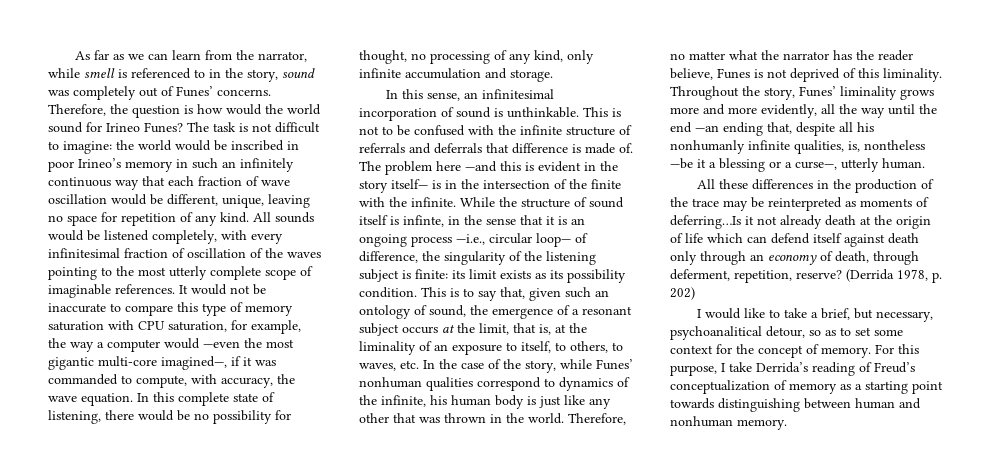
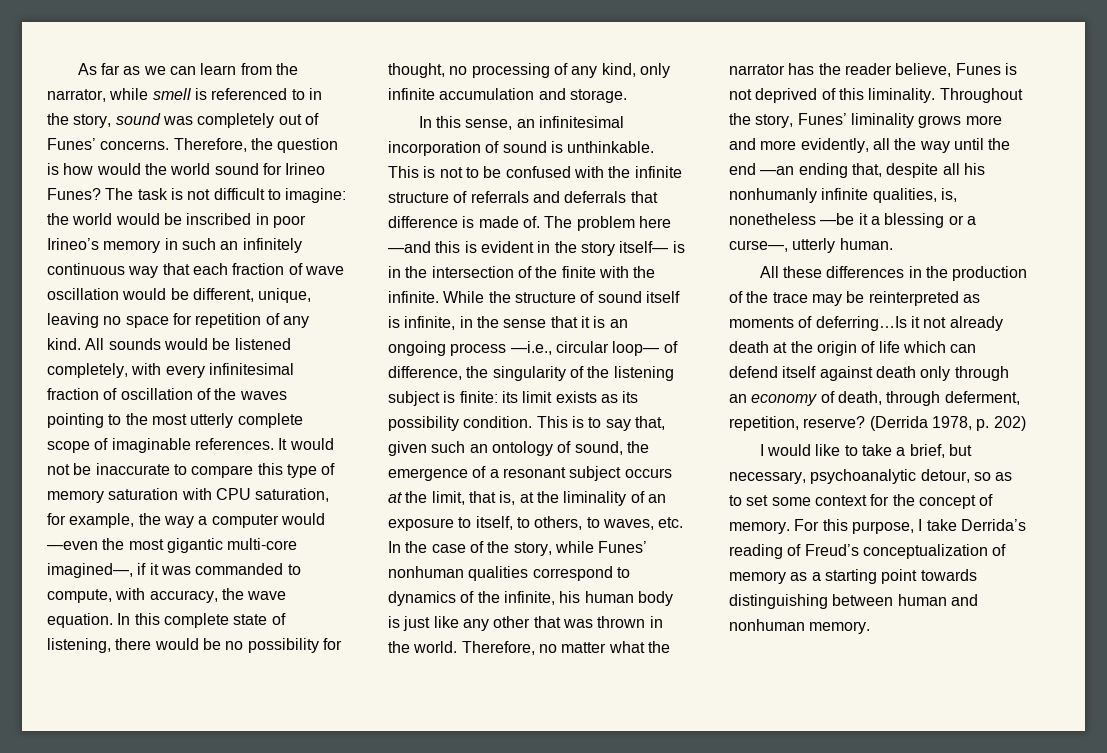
[403,215,444,227] infinte, -> [404,316,456,330] infinite,
[864,140,925,150] nontheless -> [729,213,816,225] nonetheless
[670,326,762,340] psychoanalitical -> [810,469,917,484] psychoanalytic

